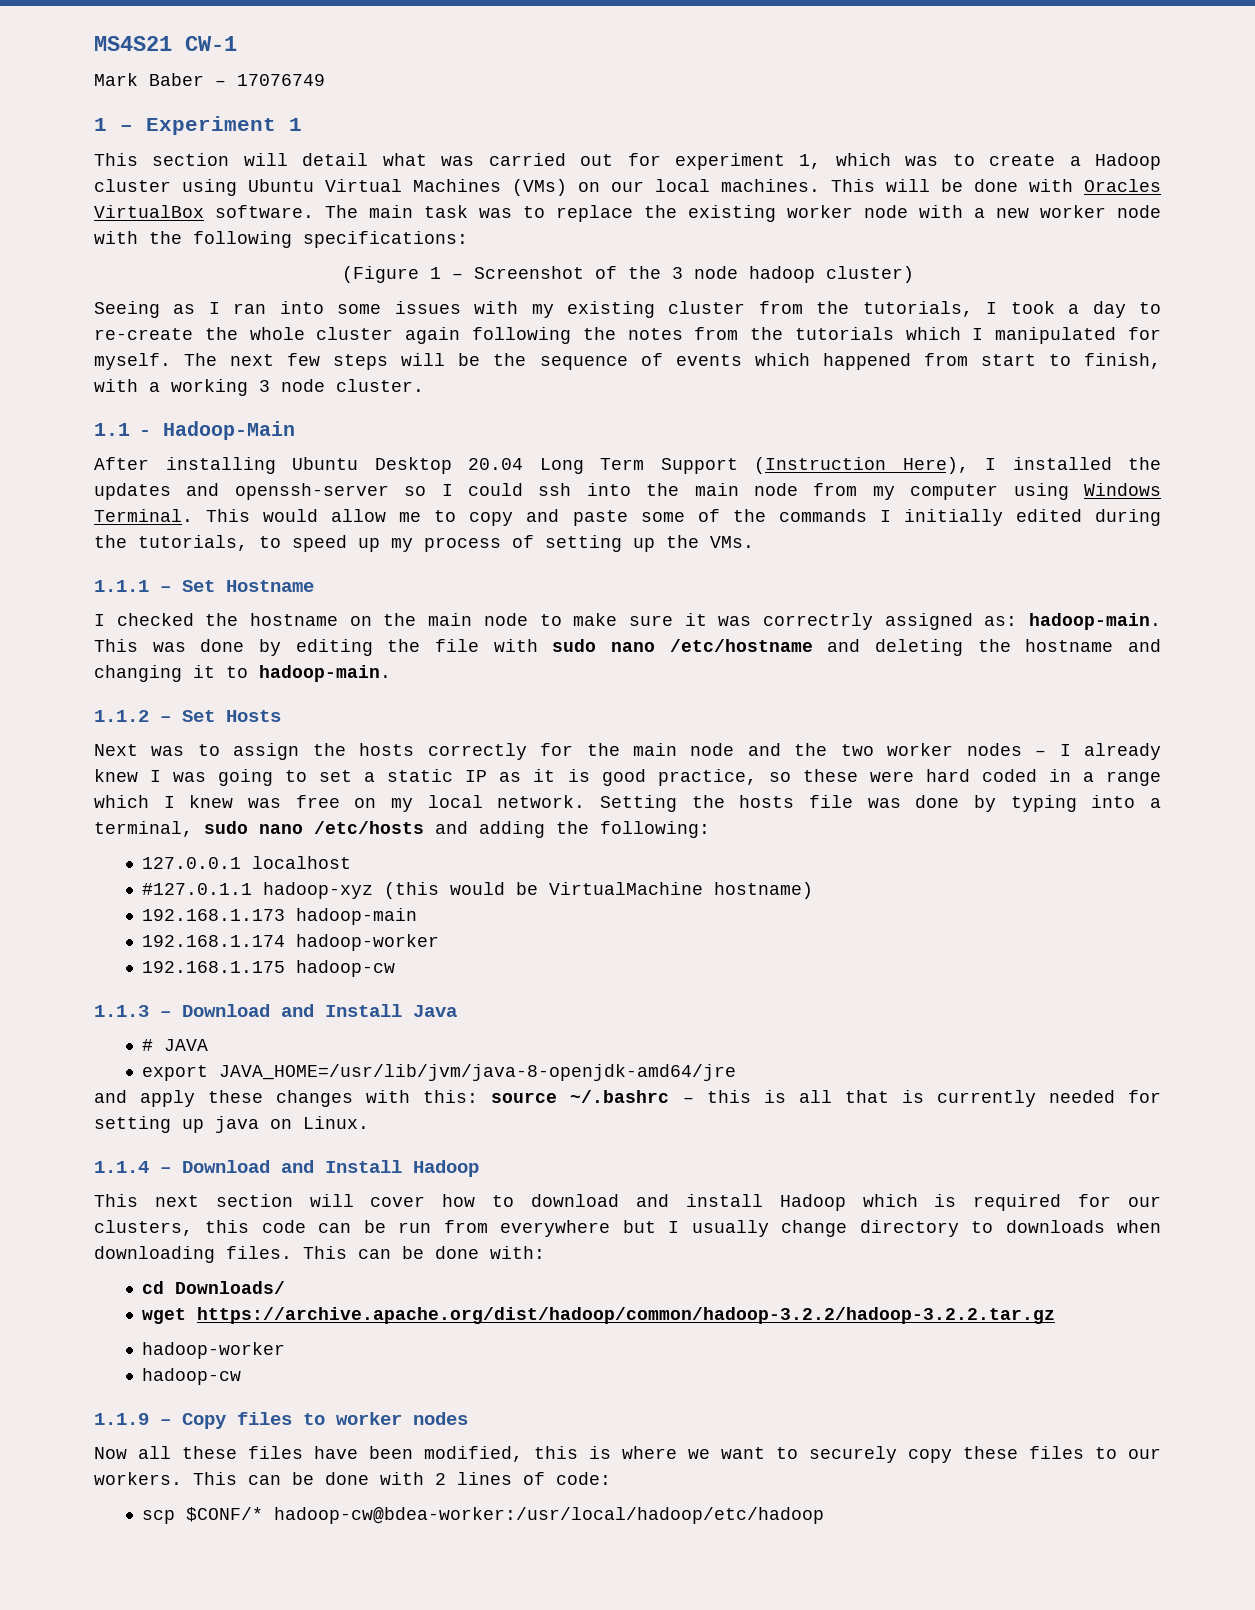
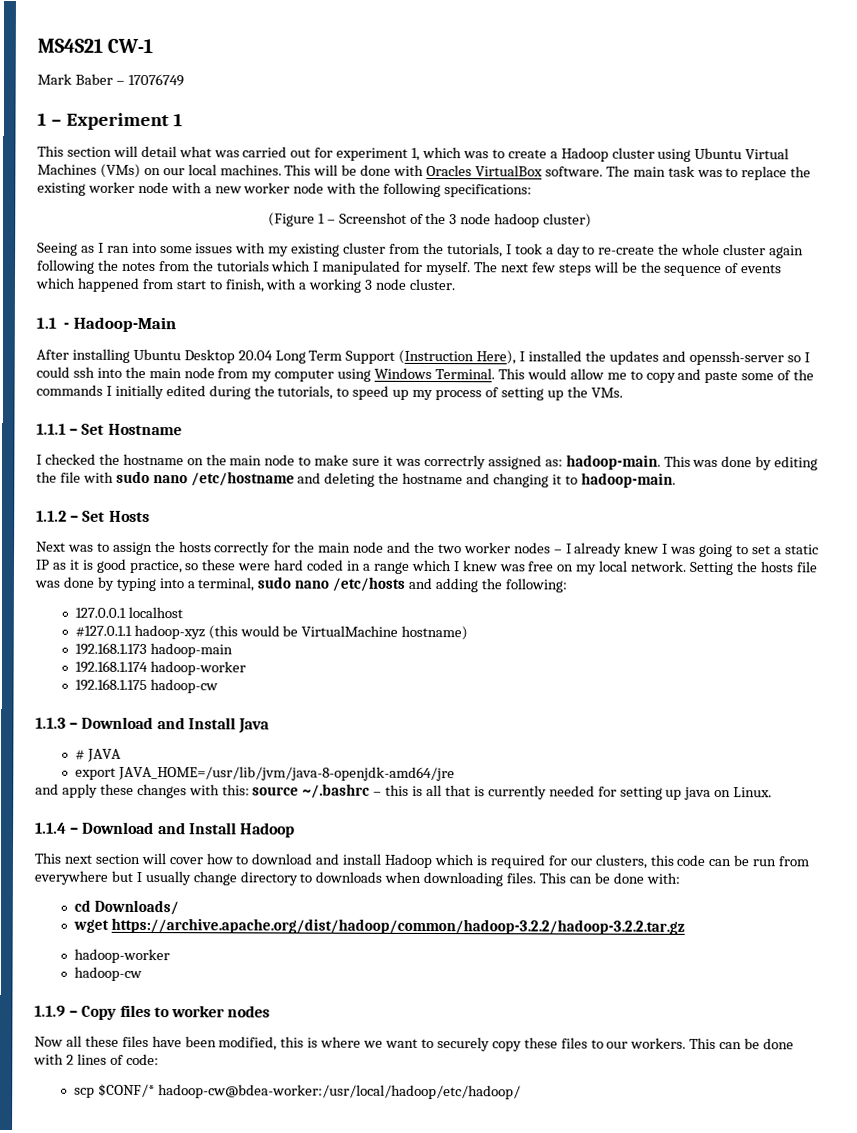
[274,1507,825,1524] hadoop-cw@bdea-worker:/usr/local/hadoop/etc/hadoop -> [157,1084,521,1100] hadoop-cw@bdea-worker:/usr/local/hadoop/etc/hadoop/

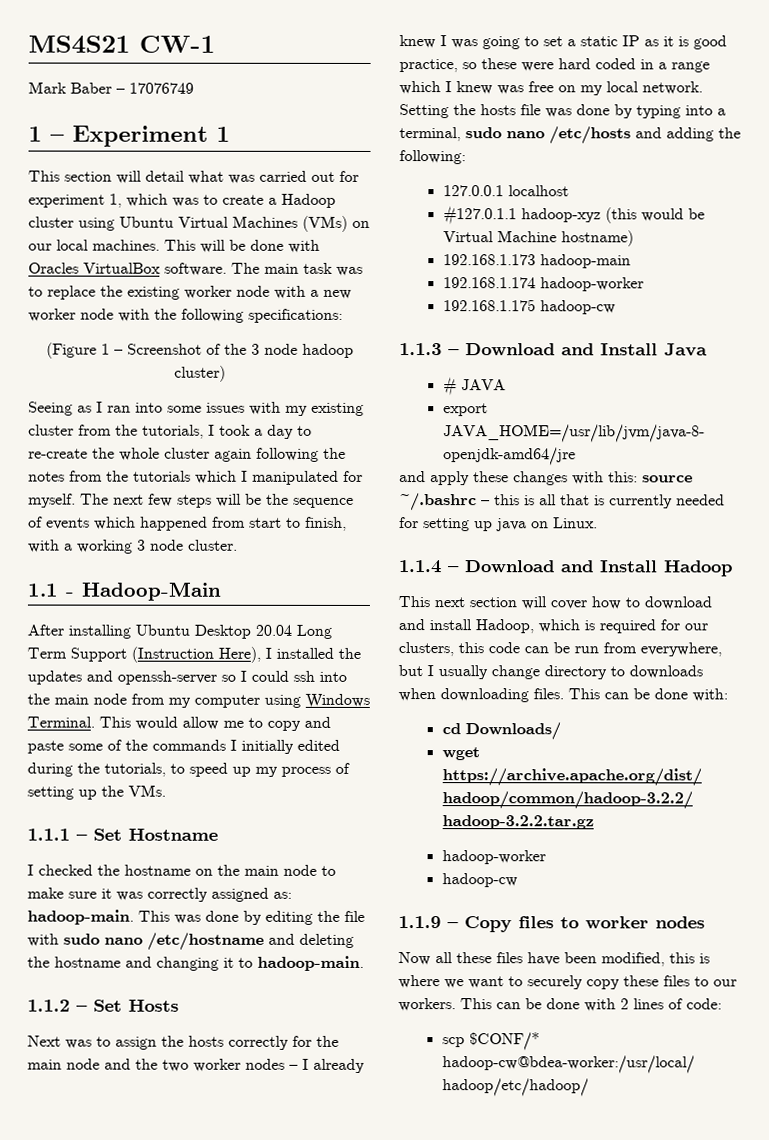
[423,454,486,470] correctrly -> [147,887,208,902] correctly
[301,625,399,637] VirtualMachine -> [442,230,557,243] Virtual Machine
[384,853,433,869] Hadoop -> [475,619,534,634] Hadoop,
[34,870,108,885] everywhere -> [640,642,722,657] everywhere,

